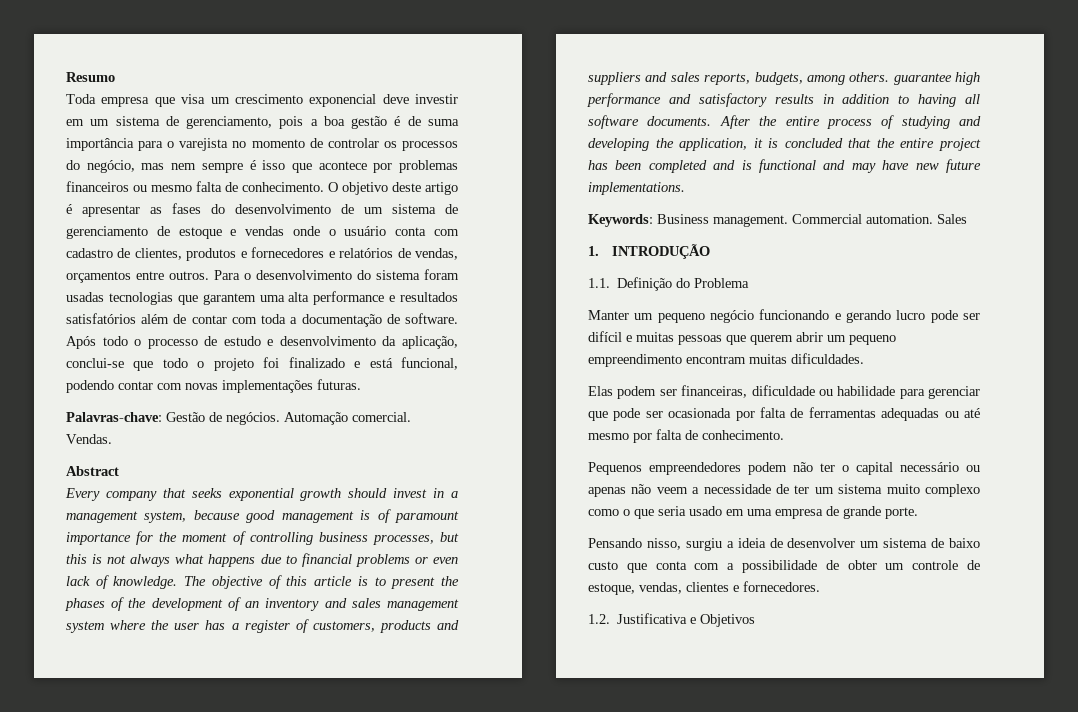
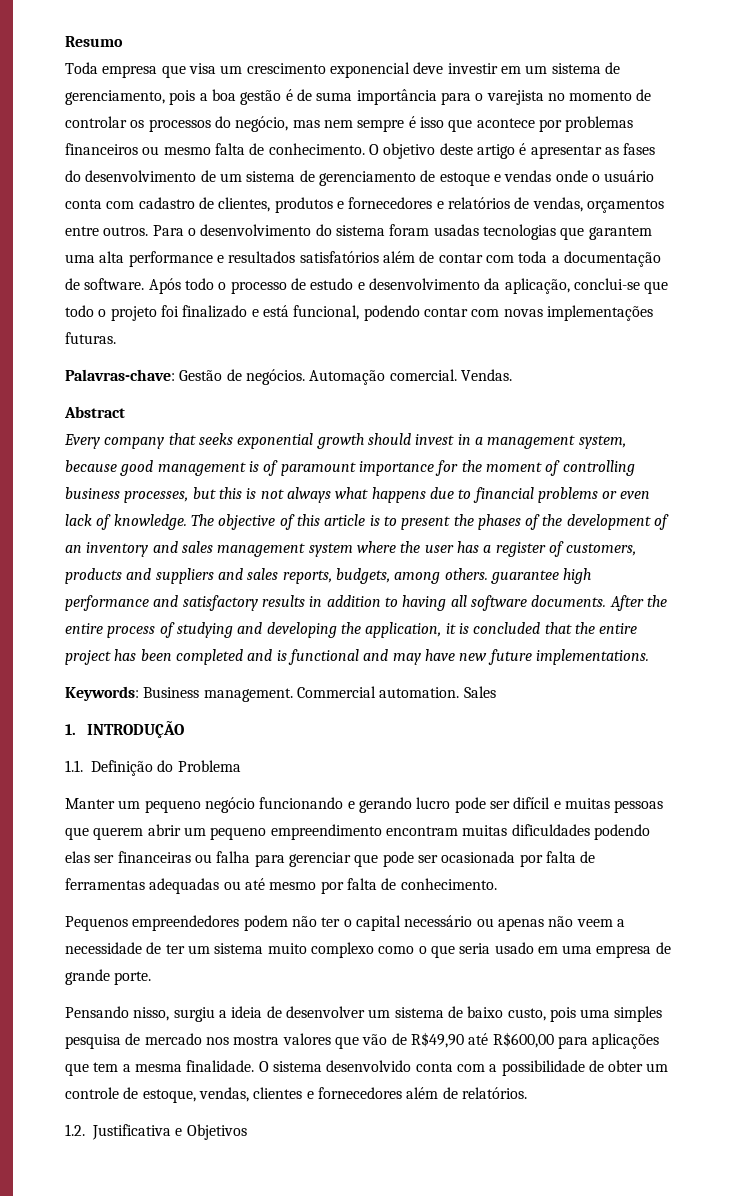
[791,353,864,364] [588,385,896,399] dificuldades. // Elas podem ser financeiras, dificuldade ou habilidade -> [511,824,650,840] [65,851,251,863] dificuldades podendo elas ser financeiras ou falha
[588,561,647,573] custo que -> [507,1006,663,1022] [65,1032,660,1049] [65,1060,412,1076] custo, pois uma simples pesquisa de mercado nos mostra valores que vão de R$49,90 até R$600,00 para aplicações que tem a mesma finalidade. O sistema desenvolvido
[743,581,820,592] fornecedores. -> [317,1087,527,1099] fornecedores além de relatórios.

